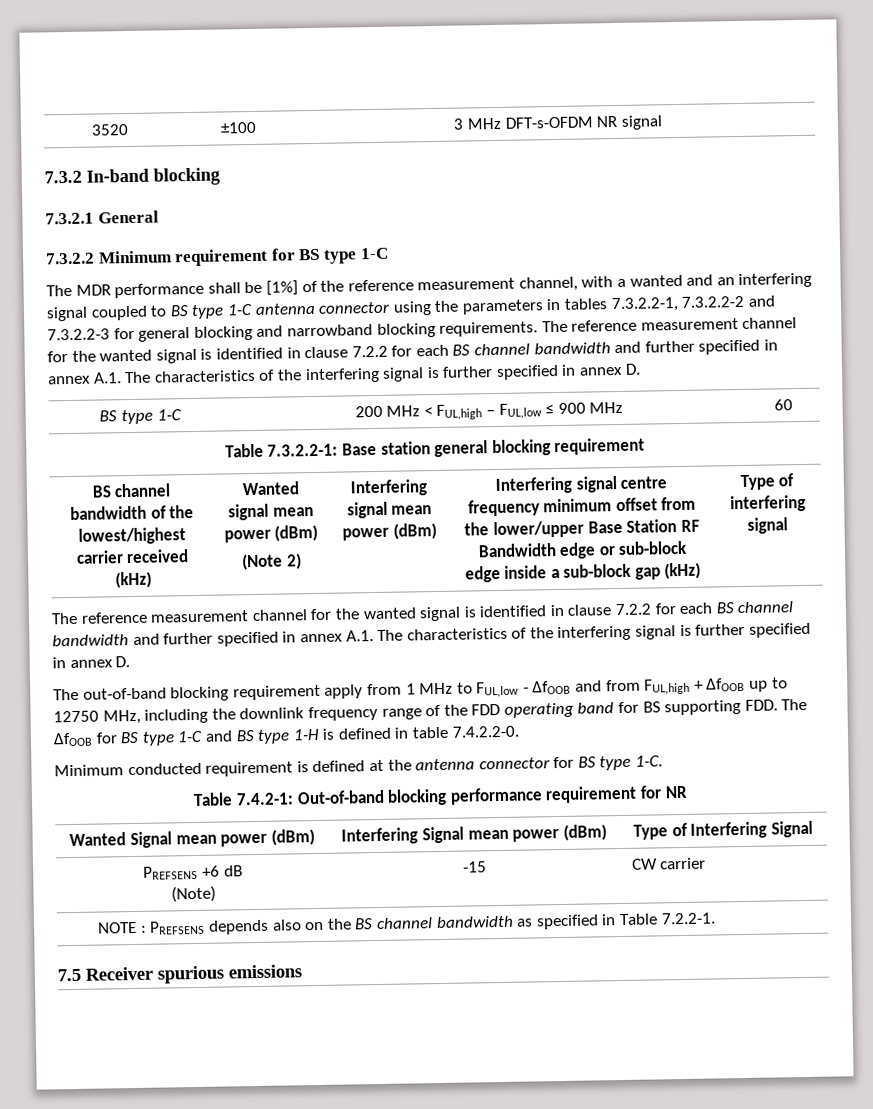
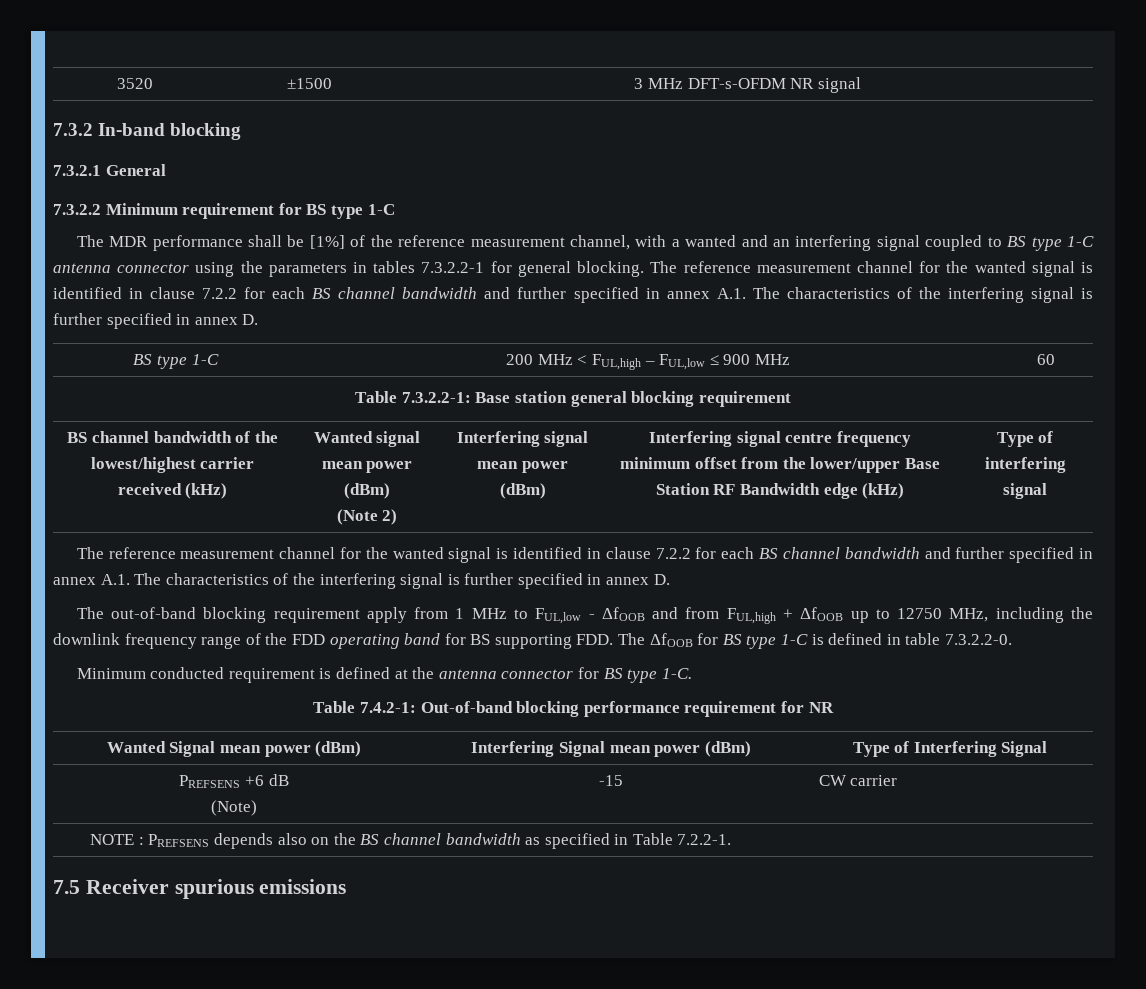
[219,121,257,134] ±100 -> [286,78,332,89] ±1500
[610,295,775,313] [47,321,539,342] 7.3.2.2-1, 7.3.2.2-2 and 7.3.2.2-3 for general blocking and narrowband blocking requirements. -> [421,261,645,277] 7.3.2.2-1 for general blocking.
[598,540,689,556] [464,563,661,583] or sub-block edge inside a sub-block gap -> (858, 491) none
[204,728,320,744] and BS type 1-H -> (809, 639) none
[451,725,519,738] 7.4.2.2-0. -> [944,634,1012,645] 7.3.2.2-0.

